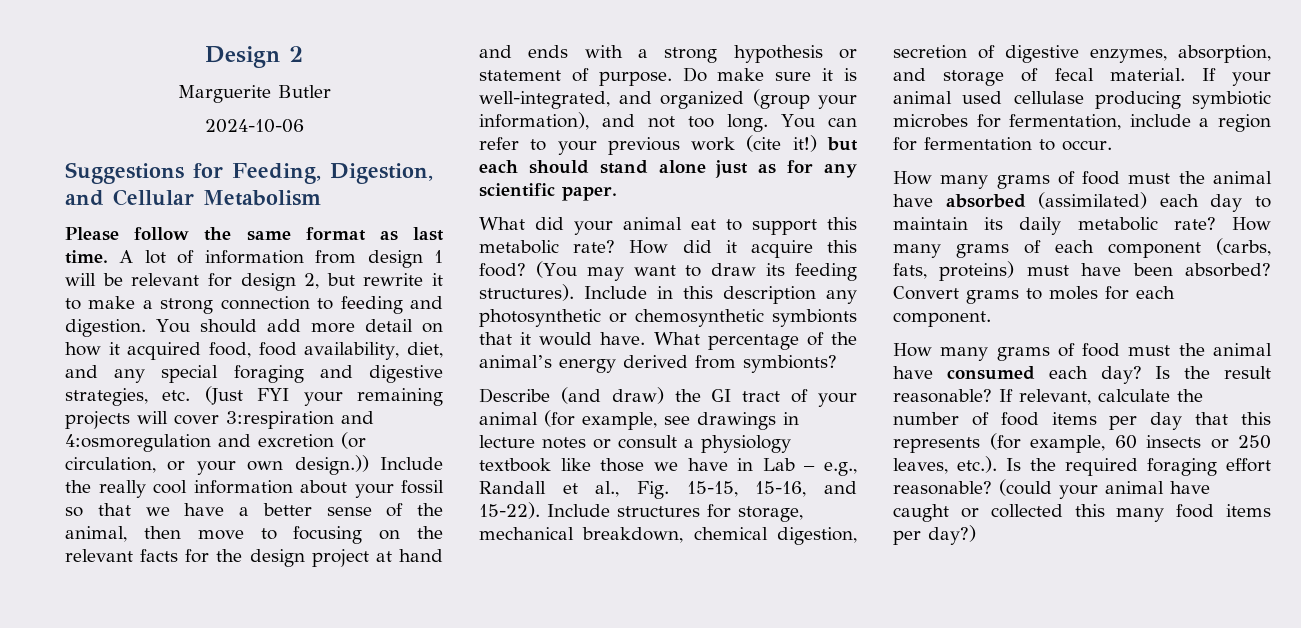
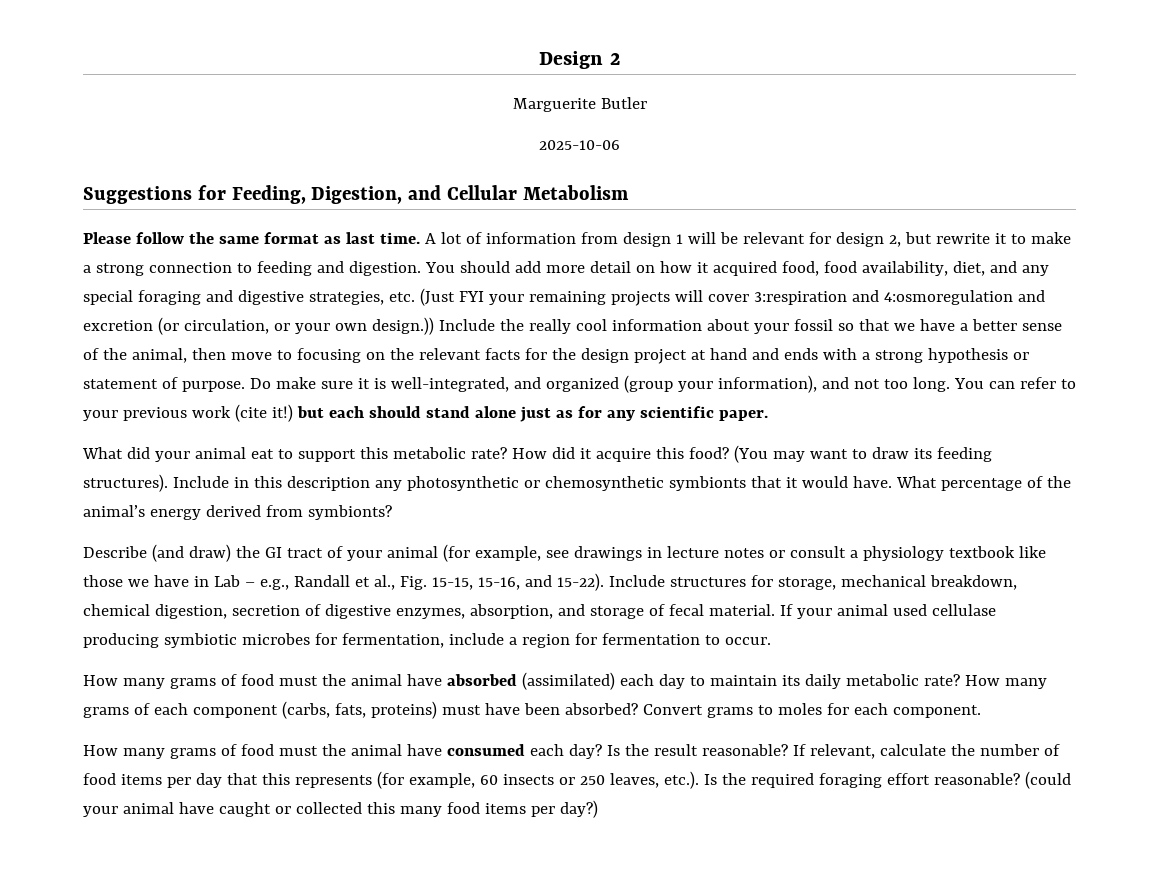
[204,119,304,133] 2024-10-06 -> [539,140,620,150] 2025-10-06

